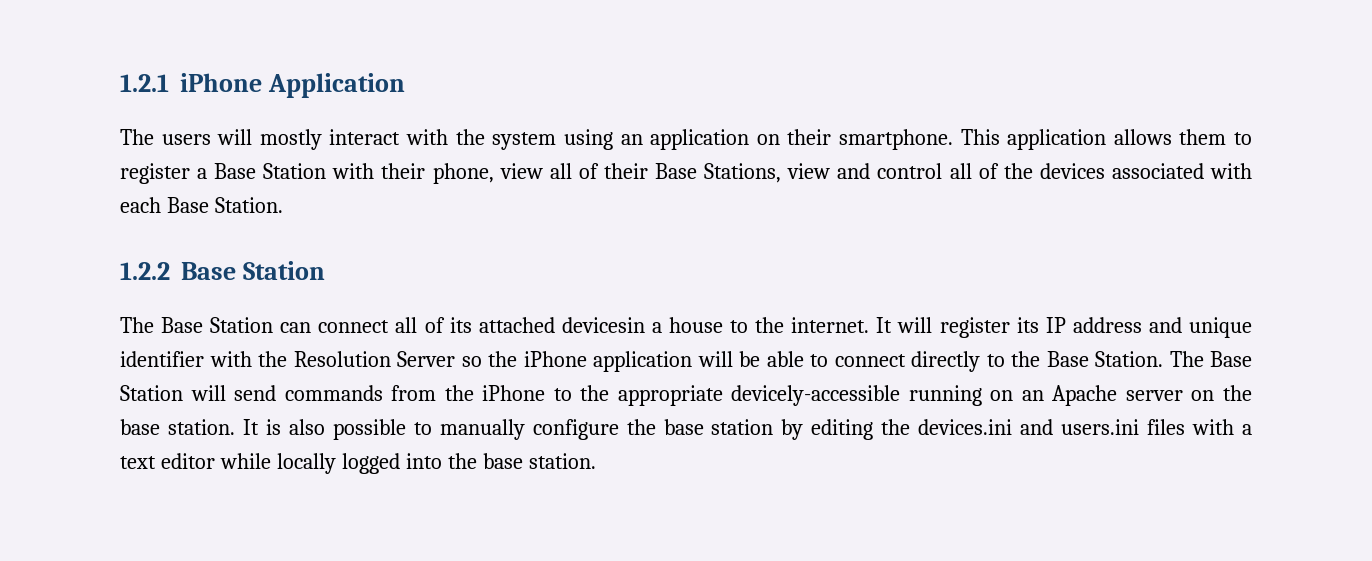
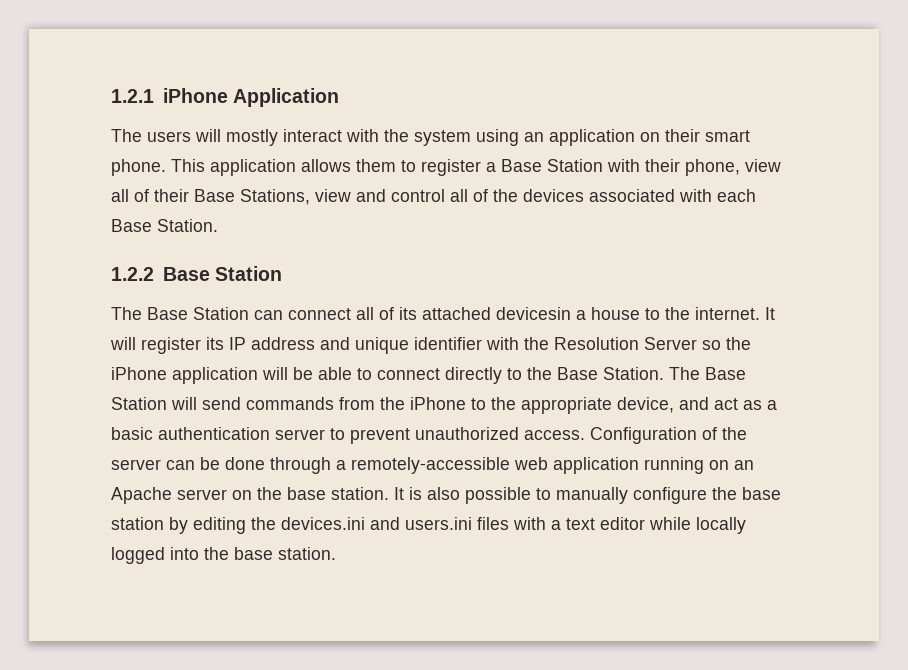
[838,129,953,150] smartphone. -> [705,130,750,142] [111,159,166,176] smart phone.
[731,385,901,406] devicely-accessible -> [617,397,777,413] [111,427,747,444] [111,457,639,474] device, and act as a basic authentication server to prevent unauthorized access. Configuration of the server can be done through a remotely-accessible web application

